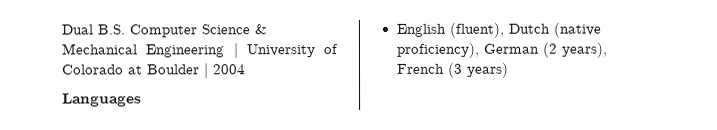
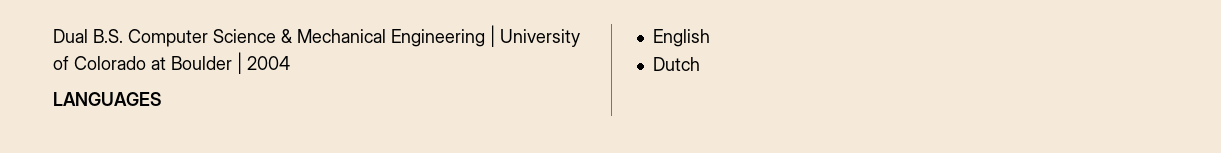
[62,93,142,107] Languages -> [53,92,162,106] LANGUAGES
[448,22,601,38] [395,42,607,58] [395,62,509,78] (fluent), Dutch (native proficiency), German (2 years), French (3 years) -> [652,57,700,71] // Dutch

